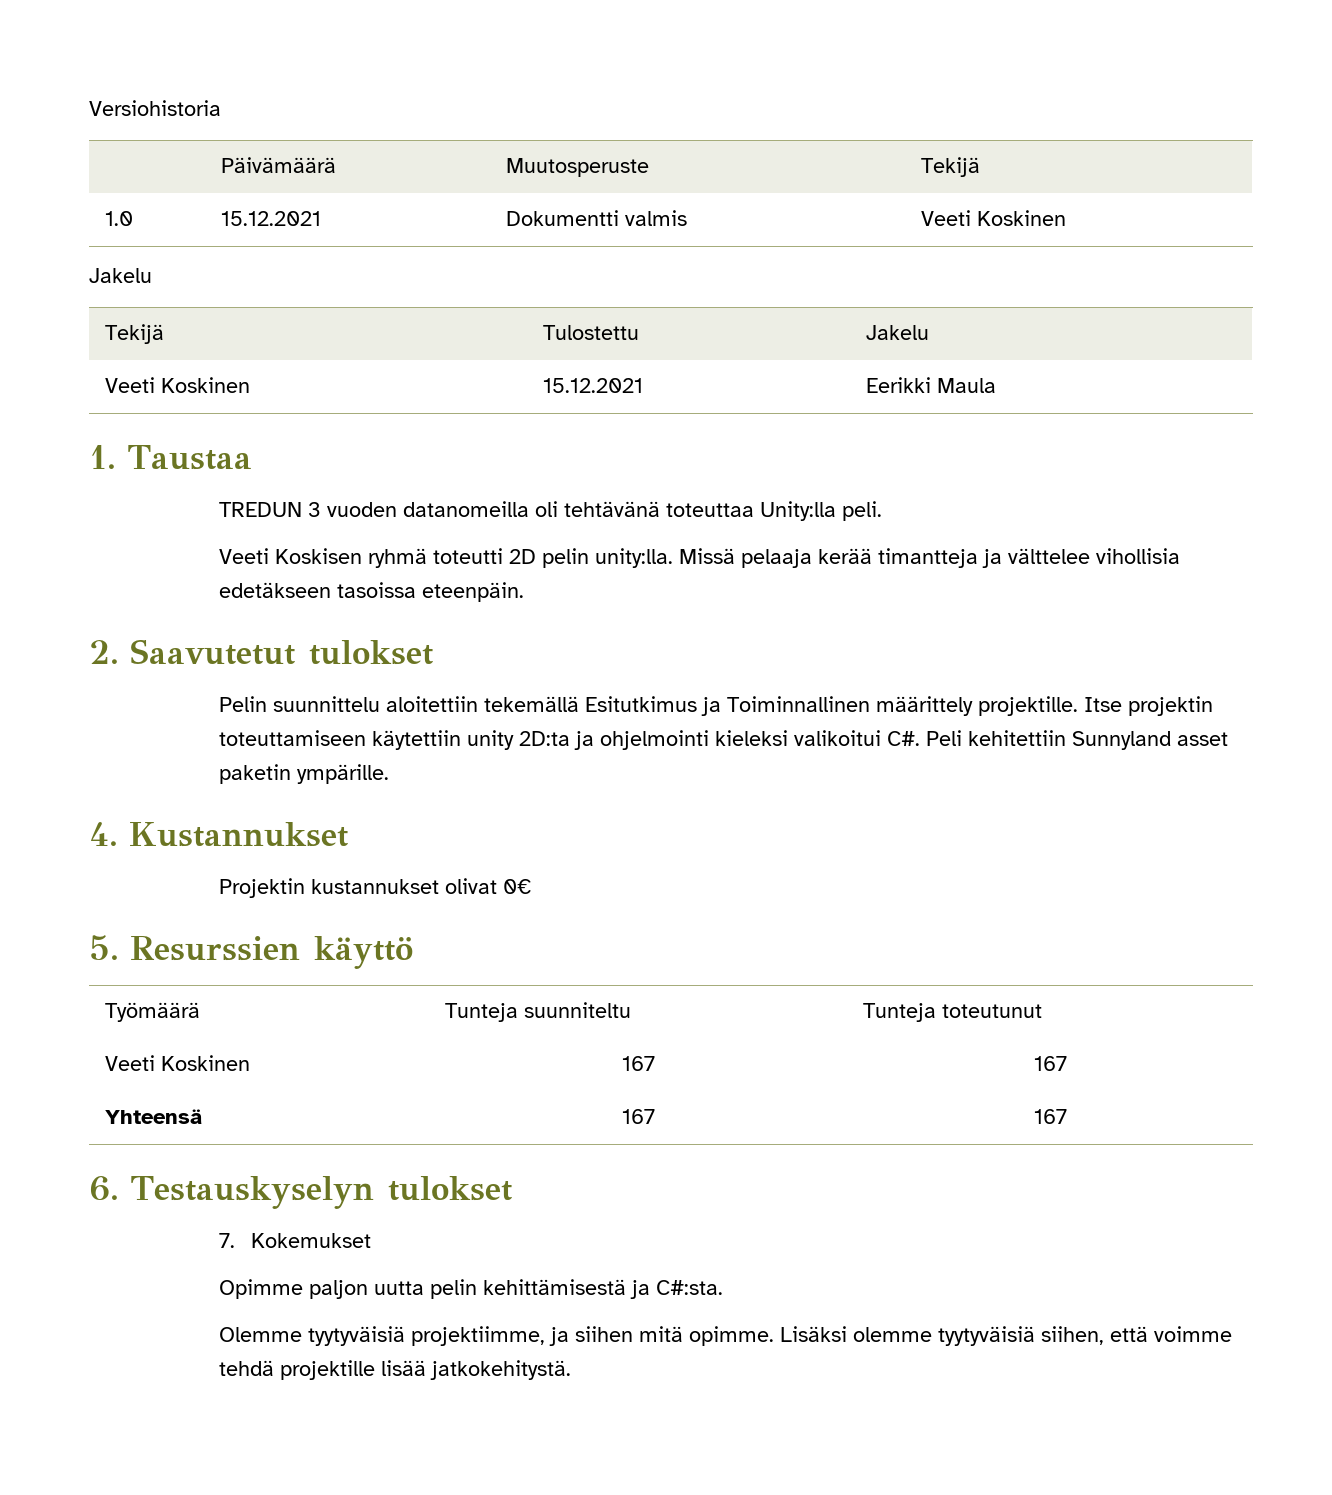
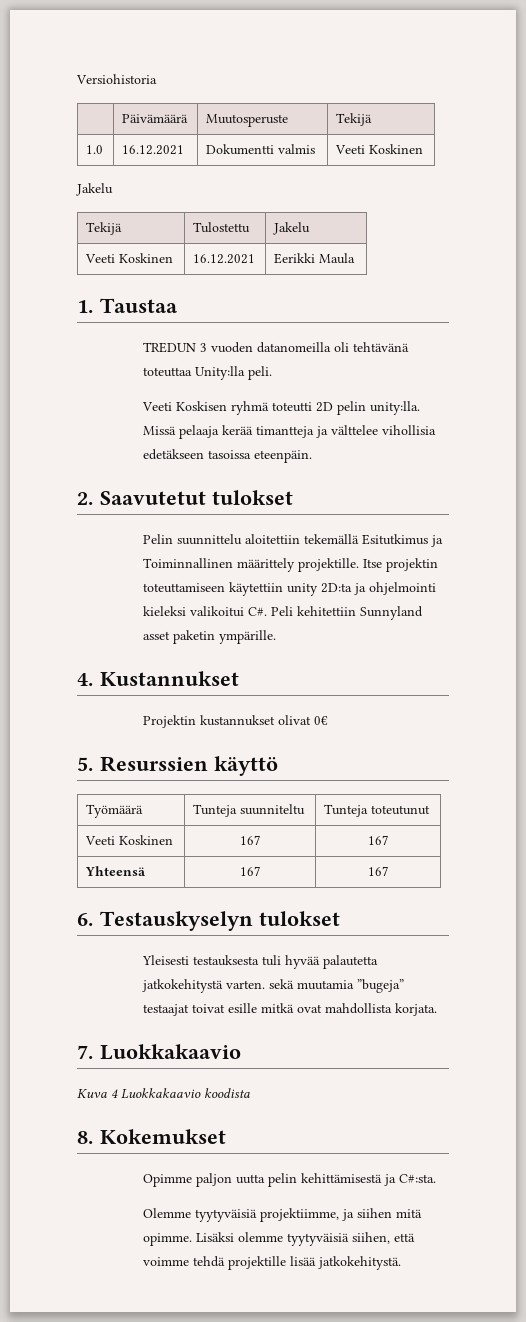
[220,211,321,226] 15.12.2021 -> [122,145,185,155] 16.12.2021
[542,378,643,393] 15.12.2021 -> [193,254,256,264] 16.12.2021
[218,1233,235,1248] 7. -> [142,955,379,969] [142,979,405,993] [143,1003,438,1016] [77,1044,241,1060] [77,1088,250,1099] [77,1131,93,1144] Yleisesti testauksesta tuli hyvää palautetta jatkokehitystä varten. sekä muutamia ”bugeja” testaajat toivat esille mitkä ovat mahdollista korjata. // 7. Luokkakaavio // Kuva 4 Luokkakaavio koodista // 8.

